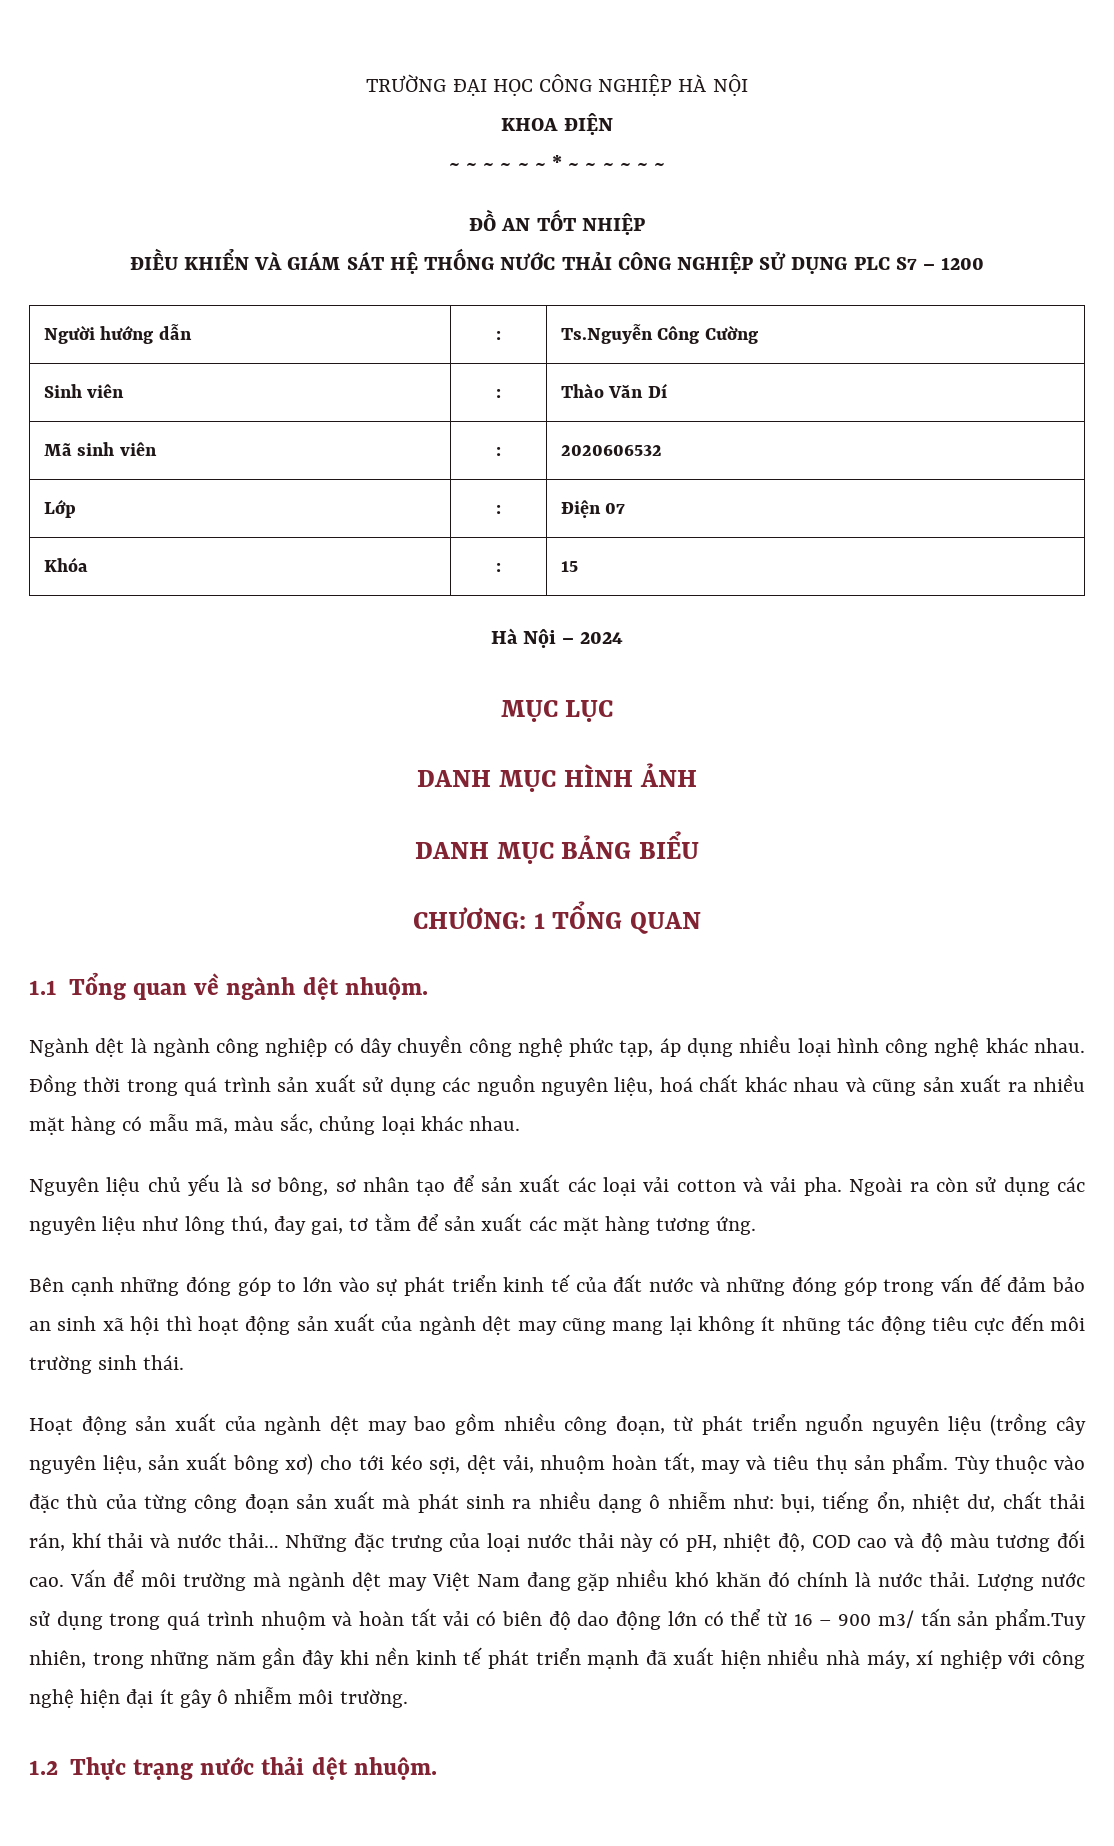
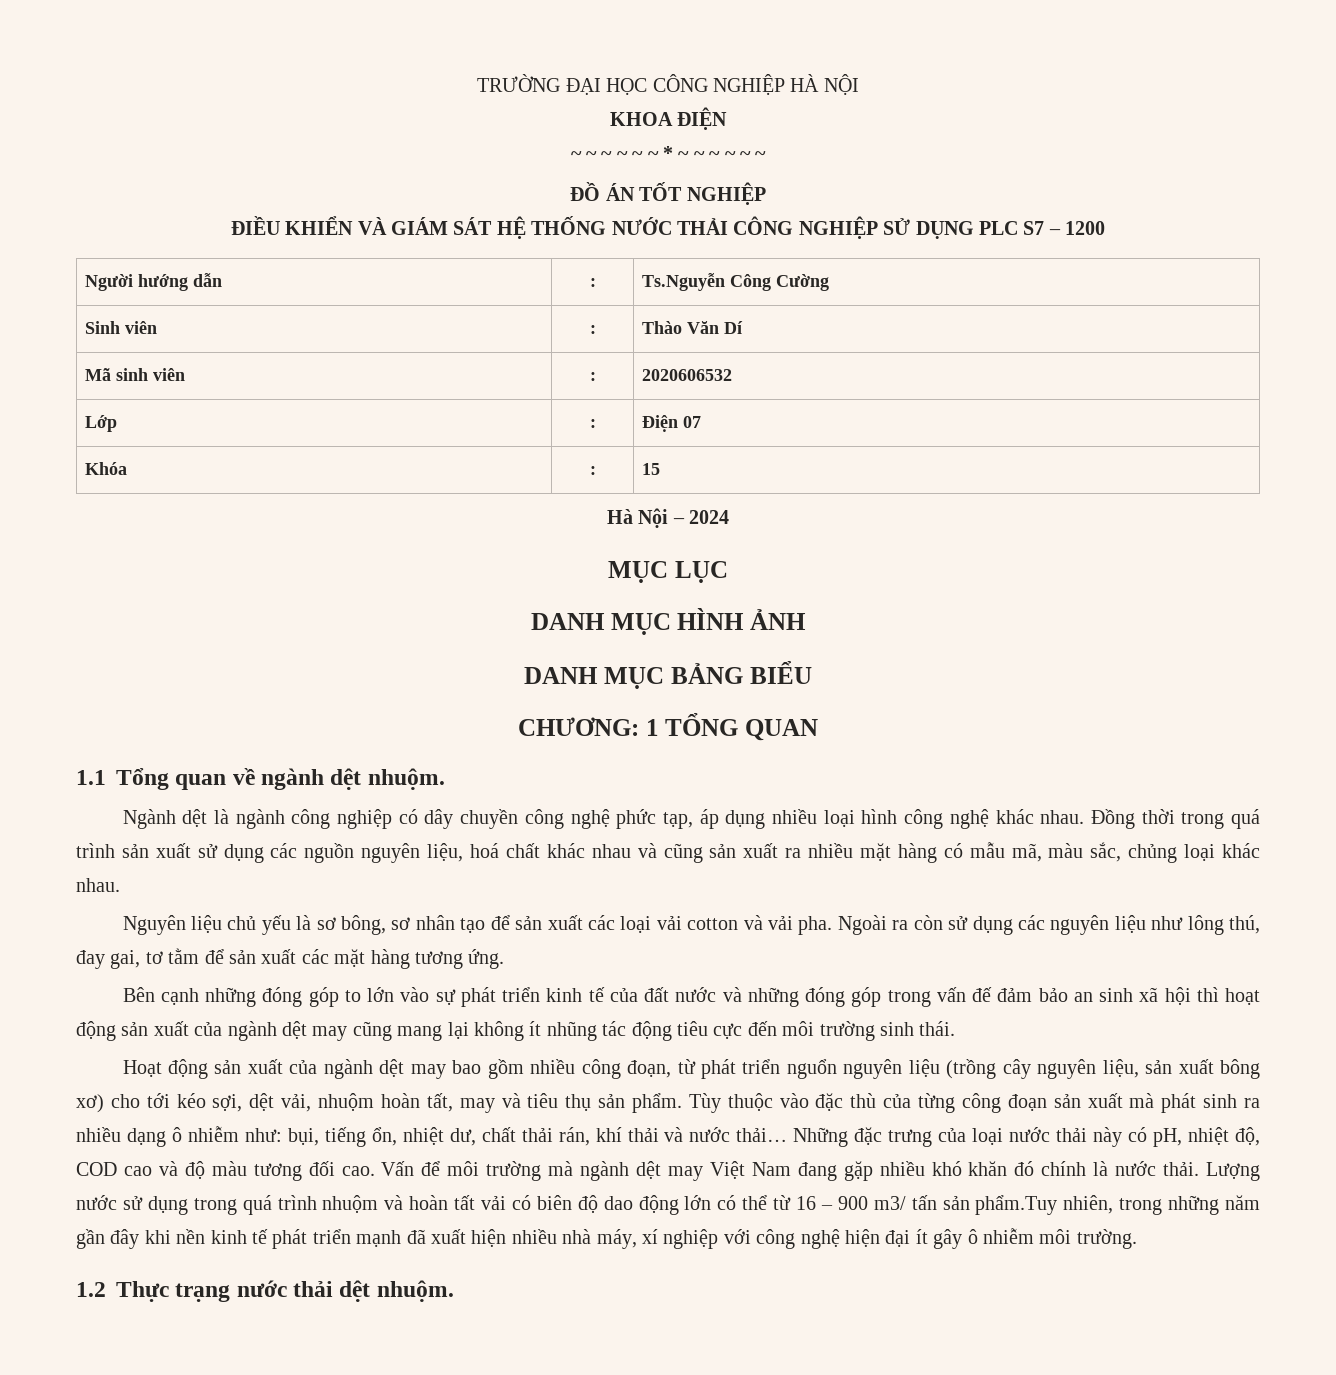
[501,209,645,235] AN TỐT NHIỆP -> [605,182,766,205] ÁN TỐT NGHIỆP

